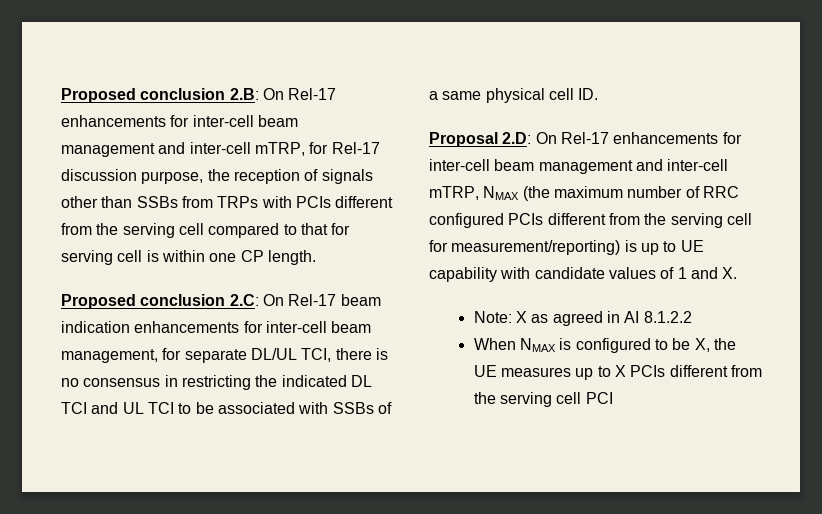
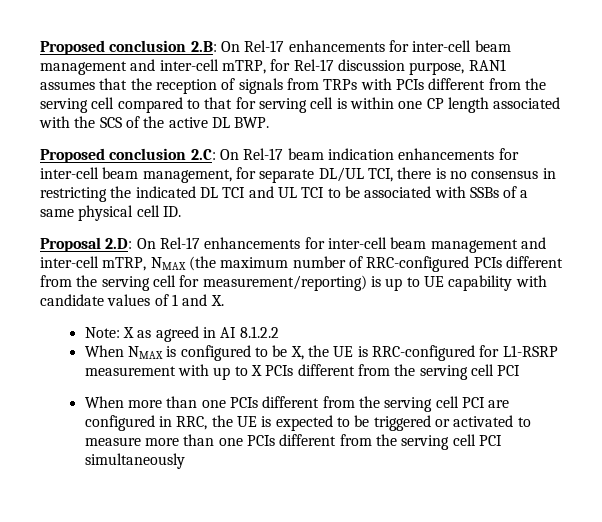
(204, 177) none -> [468,59,506,71] [40,78,128,90] RAN1 assumes that
[61,196,178,208] other than SSBs -> (283, 86) none
[267,250,316,265] length. -> [447,97,561,113] [39,116,270,128] length associated with the SCS of the active DL BWP.
[702,186,739,198] [429,213,504,228] RRC configured -> [366,256,470,272] RRC-configured
[501,367,572,377] measures -> [357,345,558,361] [84,364,209,376] is RRC-configured for L1-RSRP measurement with
(613, 398) none -> [84,396,510,412] [84,415,531,431] [84,434,502,450] [84,453,185,469] // When more than one PCIs different from the serving cell PCI are configured in RRC, the UE is expected to be triggered or activated to measure more than one PCIs different from the serving cell PCI simultaneously

